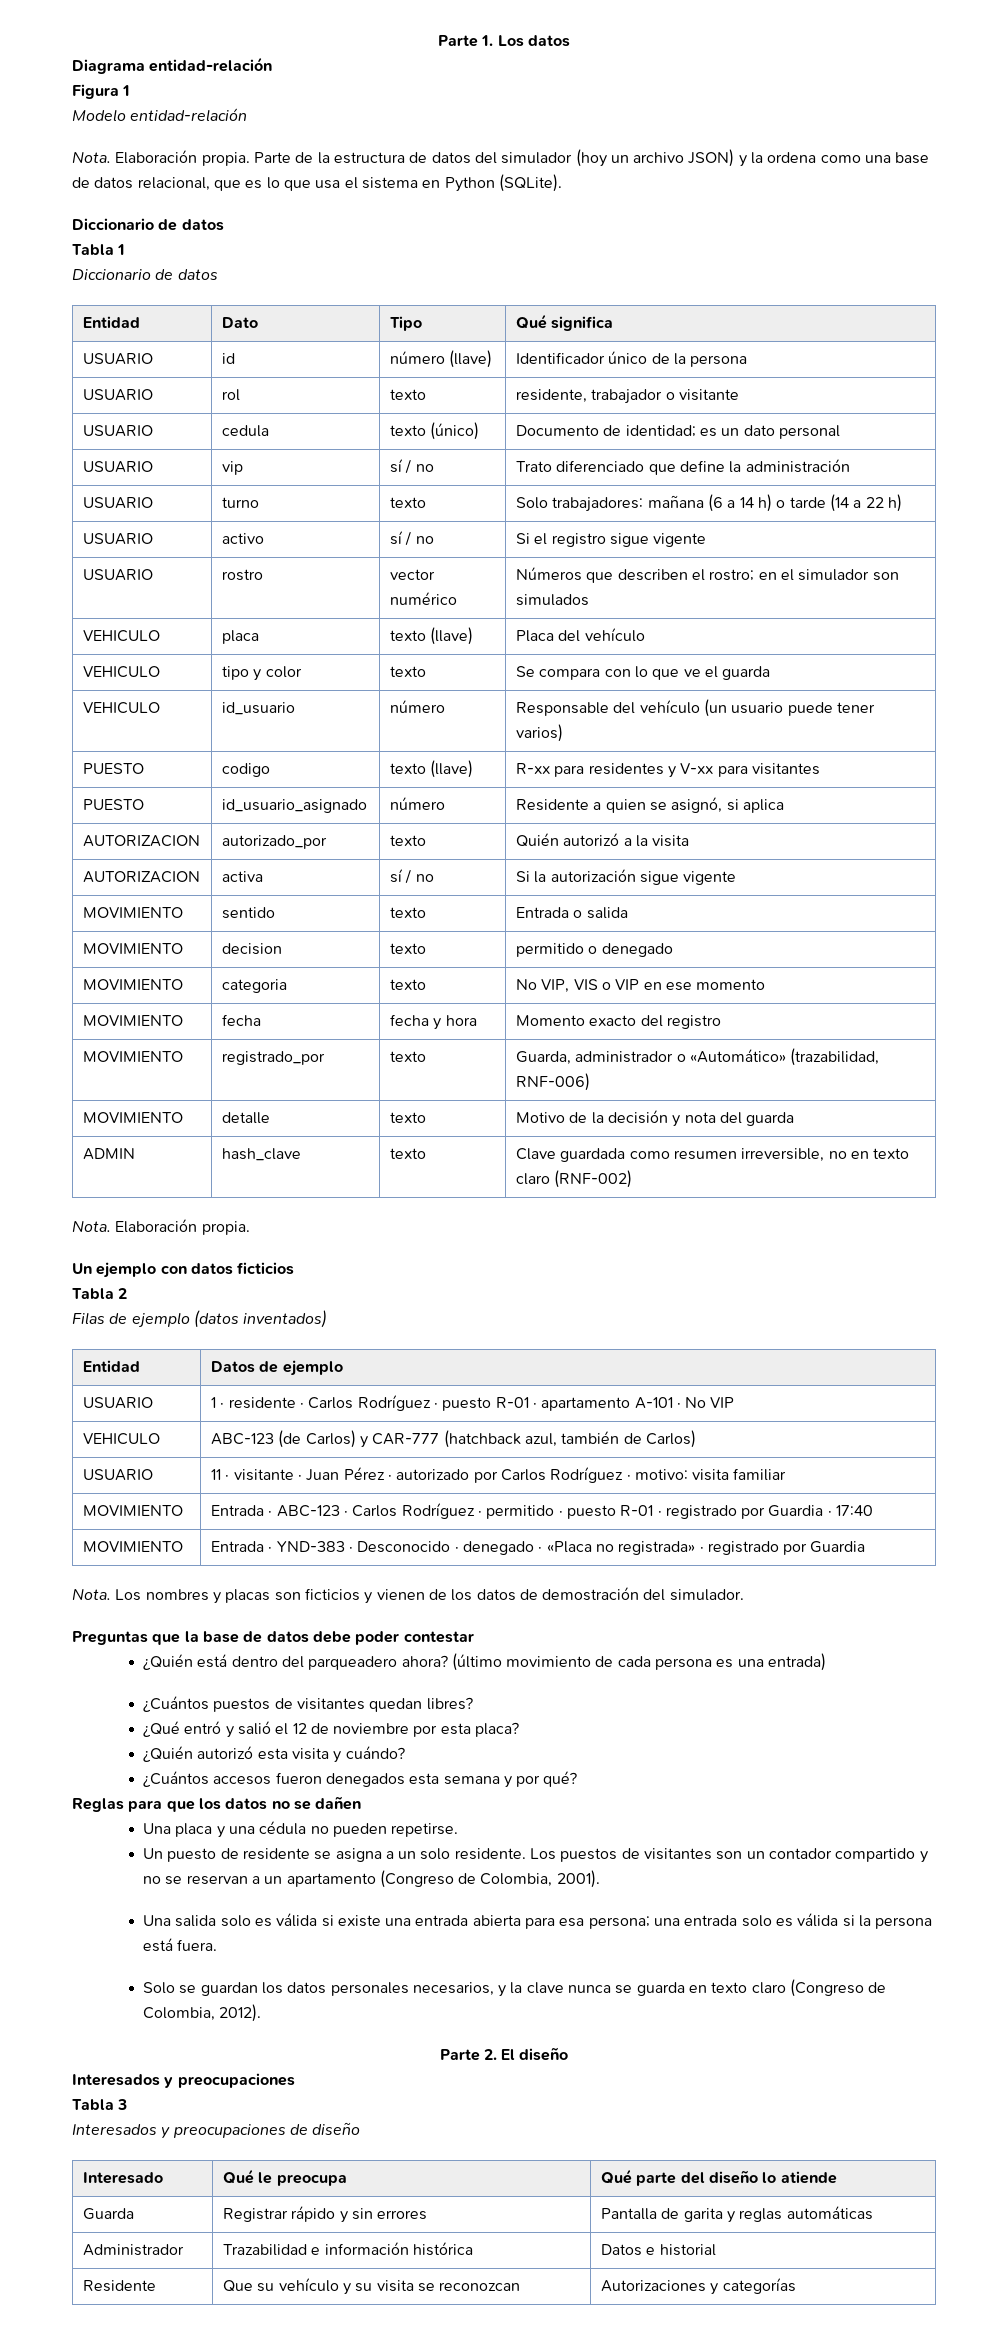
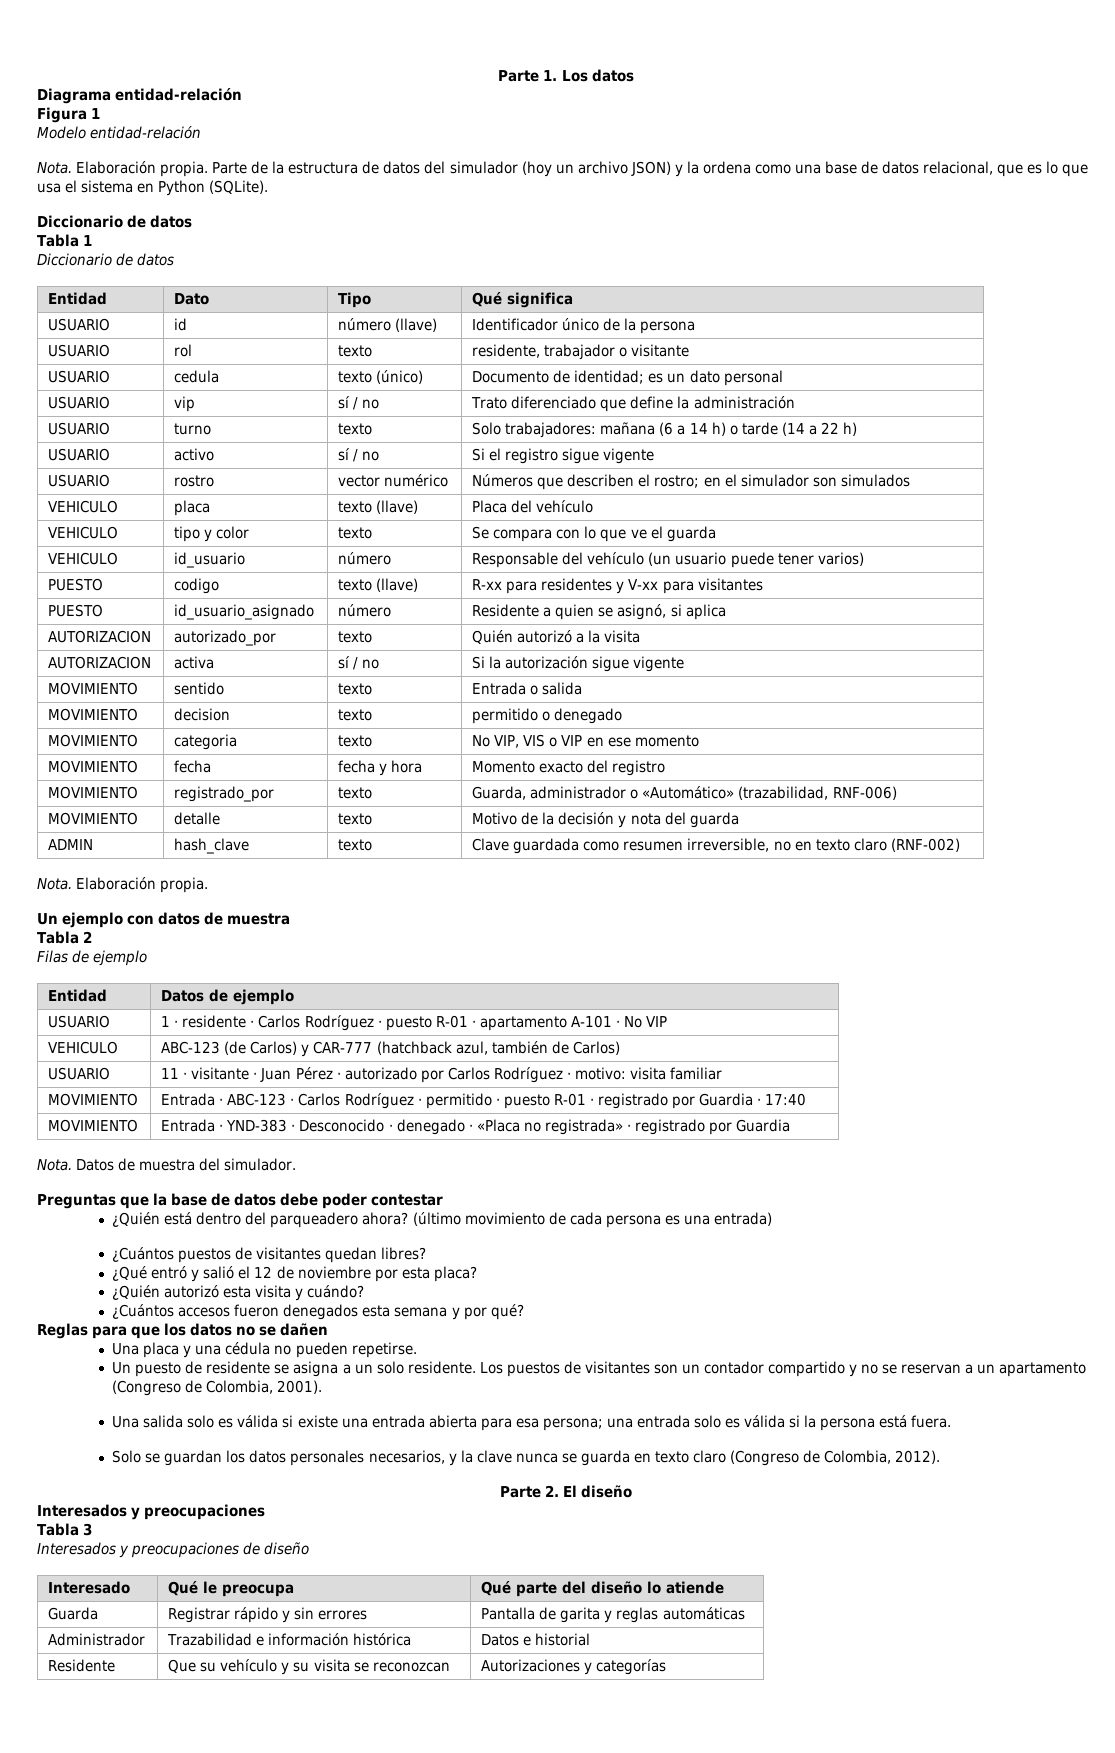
[237,1262,295,1275] ficticios -> [204,912,291,925] de muestra
[193,1310,328,1328] (datos inventados) -> (148, 958) none
[115,1587,640,1604] Los nombres y placas son ficticios y vienen de los datos de demostración -> [76,1158,196,1171] Datos de muestra

